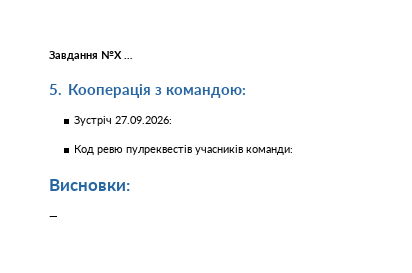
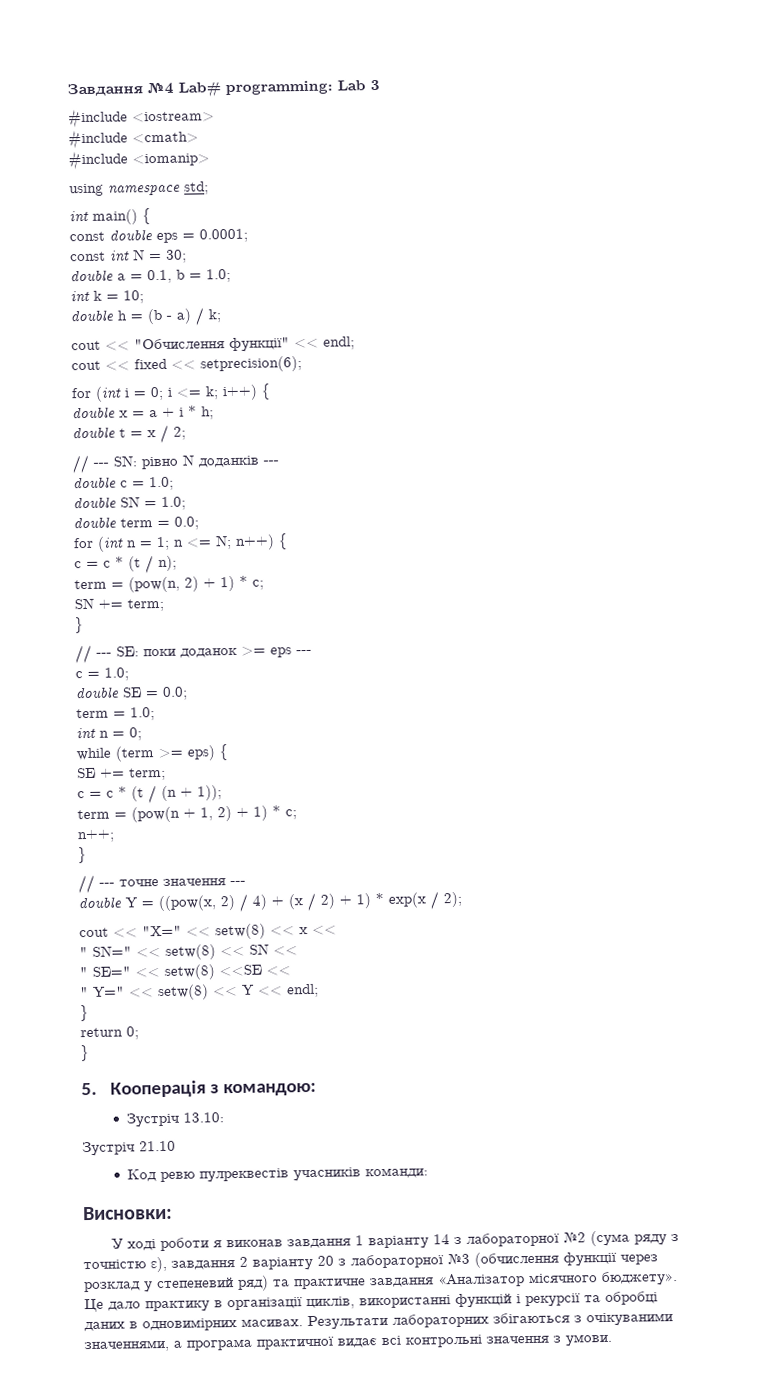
[101,51,133,59] №X … -> [147,79,380,98] [68,108,215,129] [68,129,199,150] [68,150,210,171] [69,181,209,197] [69,208,151,225] [69,228,248,243] [70,249,187,263] [70,268,231,284] [70,290,144,304] [70,307,221,326] [71,336,355,353] [71,356,302,373] [71,383,271,402] [72,405,214,420] [72,424,186,443] [72,454,279,474] [73,476,174,491] [73,496,186,510] [73,516,199,530] [73,533,288,552] [74,555,177,574] [74,575,264,593] [74,597,164,612] [75,617,84,634] [75,644,312,664] [75,667,129,681] [75,686,188,700] [76,707,155,721] [76,727,142,741] [76,744,228,762] [77,767,166,781] [77,785,222,804] [77,805,297,823] [77,829,115,843] [78,847,87,864] [78,874,246,894] [78,891,462,912] [79,923,337,940] [79,943,298,960] [79,964,291,980] [80,983,319,1001] [80,1005,89,1022] [80,1026,139,1040] [80,1044,90,1062] №4 Lab# programming: Lab 3 // #include <iostream> // #include <cmath> // #include <iomanip> // using namespace std; // int main() { // const double eps = 0.0001; // const int N = 30; // double a = 0.1, b = 1.0; // int k = 10; // double h = (b - a) / k; // cout << "Обчислення функції" << endl; // cout << fixed << setprecision(6); // for (int i = 0; i <= k; i++) { // double x = a + i * h; // double t = x / 2; // // --- SN: рівно N доданків --- // double c = 1.0; // double SN = 1.0; // double term = 0.0; // for (int n = 1; n <= N; n++) { // c = c * (t / n); // term = (pow(n, 2) + 1) * c; // SN += term; // } // // --- SE: поки доданок >= eps --- // c = 1.0; // double SE = 0.0; // term = 1.0; // int n = 0; // while (term >= eps) { // SE += term; // c = c * (t / (n + 1)); // term = (pow(n + 1, 2) + 1) * c; // n++; // } // // --- точне значення --- // double Y = ((pow(x, 2) / 4) + (x / 2) + 1) * exp(x / 2); // cout << "X=" << setw(8) << x << // " SN=" << setw(8) << SN << // " SE=" << setw(8) <<SE << // " Y=" << setw(8) << Y << endl; // } // return 0; // }
[115,116,173,124] 27.09.2026: -> [183,1112,225,1123] [82,1140,176,1157] 13.10: // Зустріч 21.10
[49,216,58,220] — -> [110,1230,679,1252] [83,1251,658,1273] [84,1271,678,1293] [84,1291,658,1313] [84,1312,673,1332] [84,1333,612,1353] У ході роботи я виконав завдання 1 варіанту 14 з лабораторної №2 (сума ряду з точністю ε), завдання 2 варіанту 20 з лабораторної №3 (обчислення функції через розклад у степеневий ряд) та практичне завдання «Аналізатор місячного бюджету». Це дало практику в організації циклів, використанні функцій і рекурсії та обробці даних в одновимірних масивах. Результати лабораторних збігаються з очікуваними значеннями, а програма практичної видає всі контрольні значення з умови.

